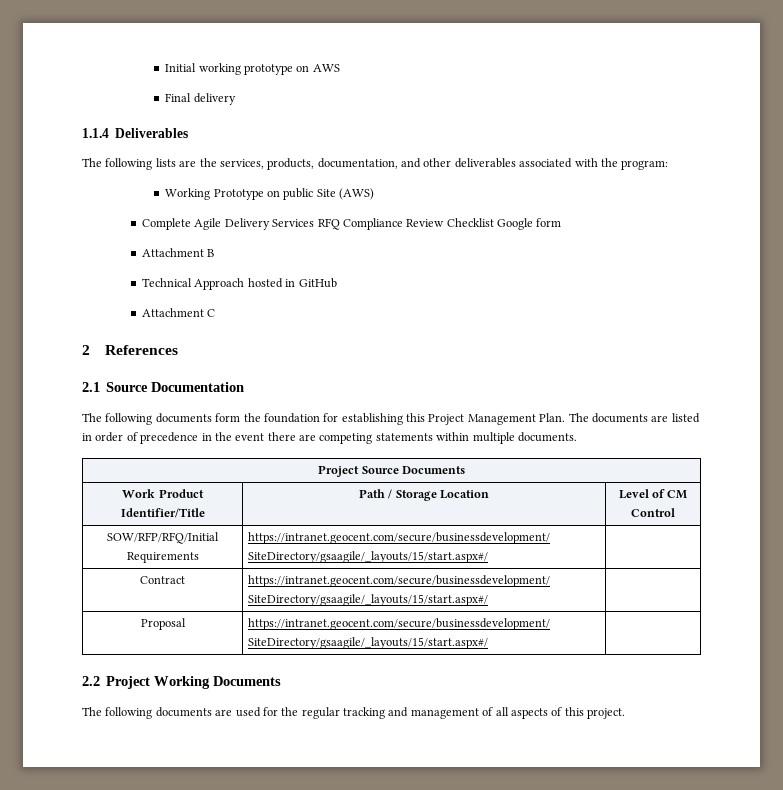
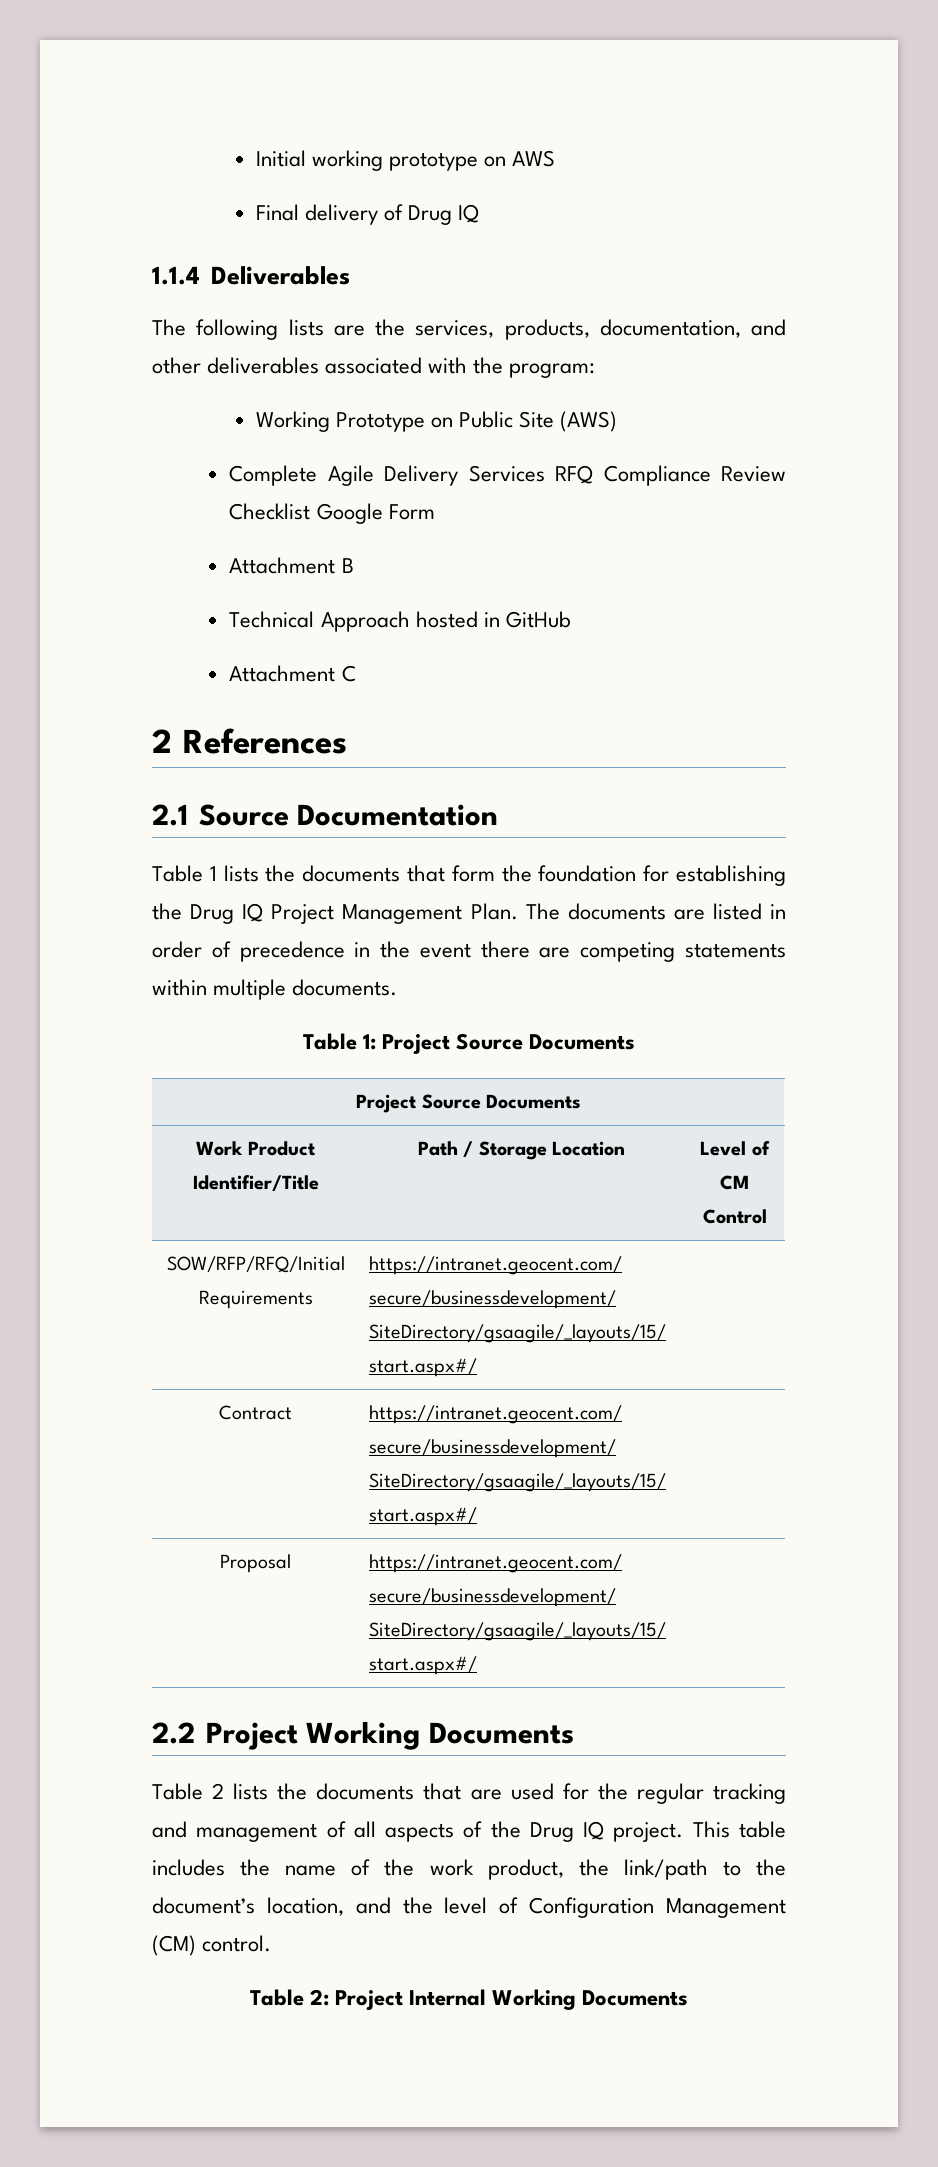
(236, 99) none -> [383,204,480,225] of Drug IQ
[283,188,314,200] public -> [459,411,514,428] Public
[536,218,562,227] form -> [388,504,435,520] Form
[82,413,212,425] The following documents -> [152,865,445,882] Table 1 lists the documents that
[406,413,425,422] this -> [152,903,264,924] the Drug IQ
(577, 437) none -> [302,1033,636,1054] // Table 1: Project Source Documents
[82,707,212,719] The following documents -> [152,1783,462,1800] Table 2 lists the documents that
[564,707,625,719] this project. -> [490,1821,786,1842] [152,1859,787,1880] [152,1897,787,1918] [152,1935,272,1956] [249,1989,689,2010] the Drug IQ project. This table includes the name of the work product, the link/path to the document’s location, and the level of Configuration Management (CM) control. // Table 2: Project Internal Working Documents

